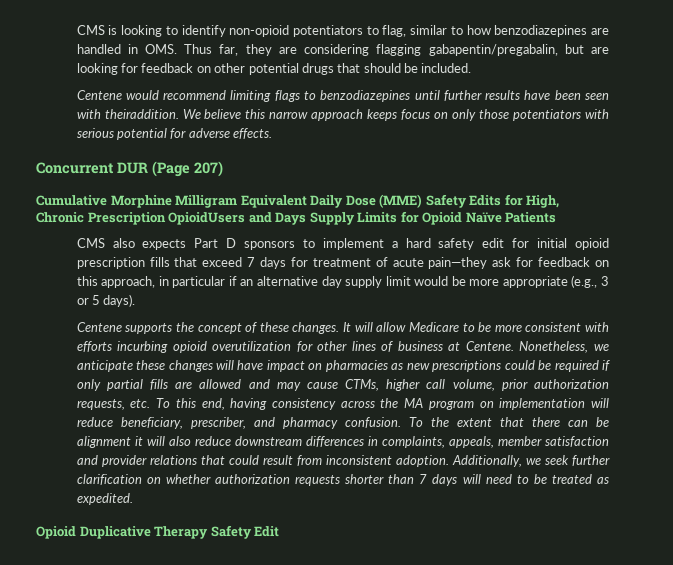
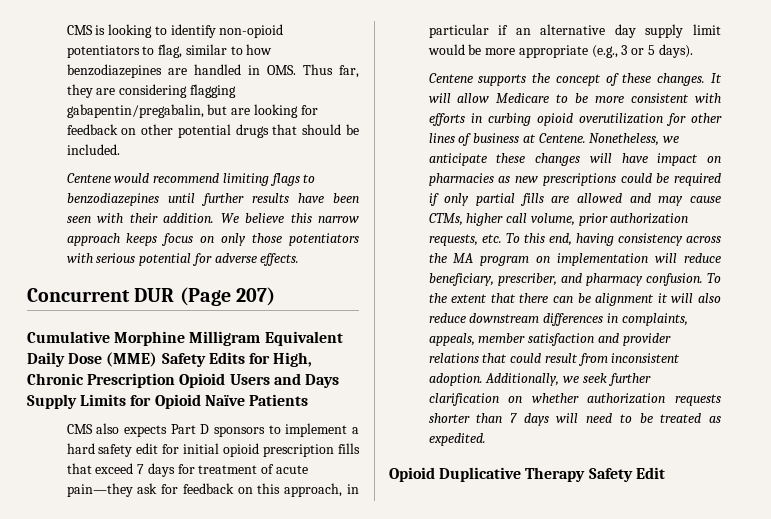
[104,109,179,119] theiraddition. -> [129,213,215,223] their addition.
[168,212,246,225] OpioidUsers -> [179,373,270,388] Opioid Users
[117,341,169,353] incurbing -> [470,113,531,126] in curbing

